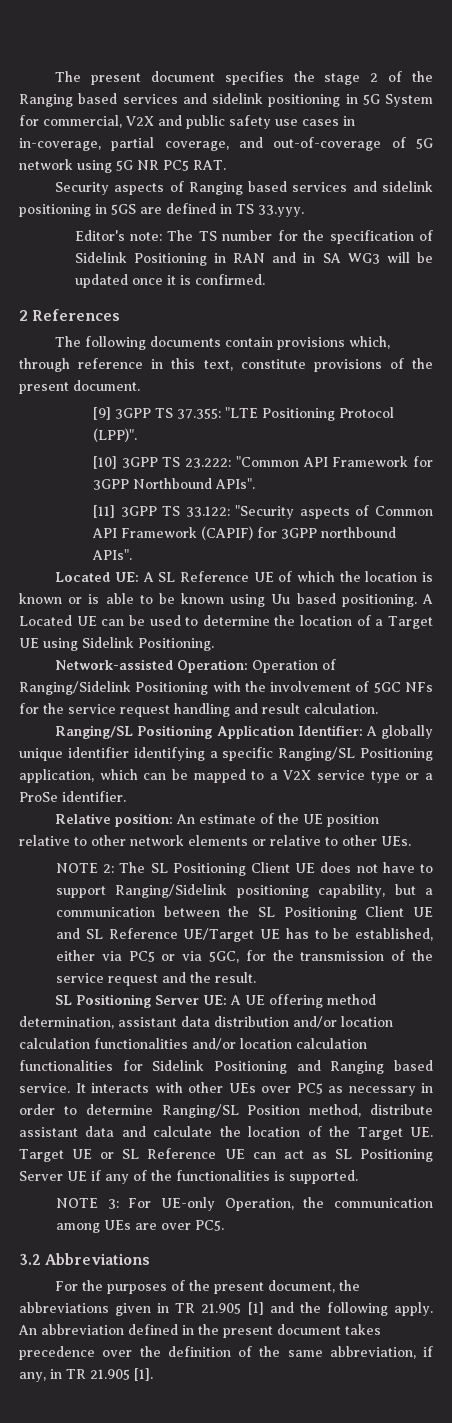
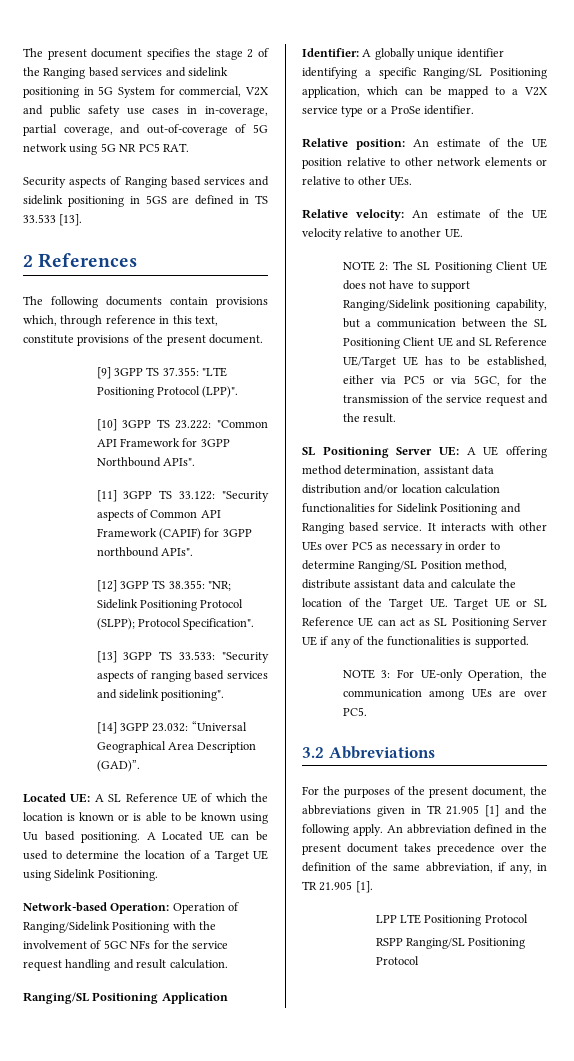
[258,205,304,217] [74,230,433,244] [74,252,433,266] [74,274,265,288] 33.yyy. // Editor's note: The TS number for the specification of Sidelink Positioning in RAN and in SA WG3 will be updated once it is confirmed. -> [23,214,83,226] 33.533 [13].
(133, 554) none -> [96,580,231,592] [96,599,244,611] [96,618,255,630] [96,651,269,663] [96,670,268,682] [96,689,225,701] [96,721,247,734] [96,741,257,753] [96,760,140,772] // [12] 3GPP TS 38.355: "NR; Sidelink Positioning Protocol (SLPP); Protocol Specification". // [13] 3GPP TS 33.533: "Security aspects of ranging based services and sidelink positioning". // [14] 3GPP 23.032: “Universal Geographical Area Description (GAD)”.
[55,659,174,670] Network-assisted -> [23,902,107,912] Network-based
(411, 841) none -> [302,209,547,221] [302,228,463,240] // Relative velocity: An estimate of the UE velocity relative to another UE.
[192,1038,367,1050] [19,1060,113,1071] and/or location calculation functionalities -> (375, 508) none
(153, 1374) none -> [375,914,528,926] [375,938,526,949] [375,956,419,965] // LPP LTE Positioning Protocol // RSPP Ranging/SL Positioning Protocol

